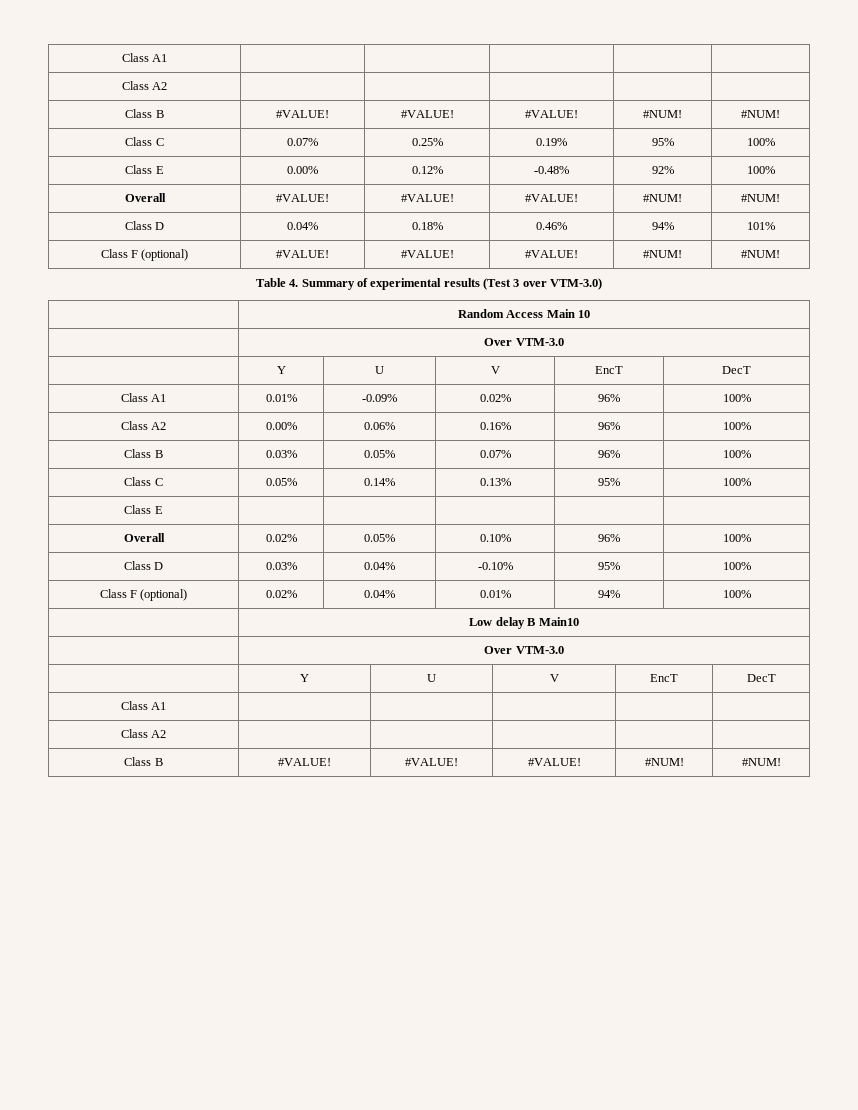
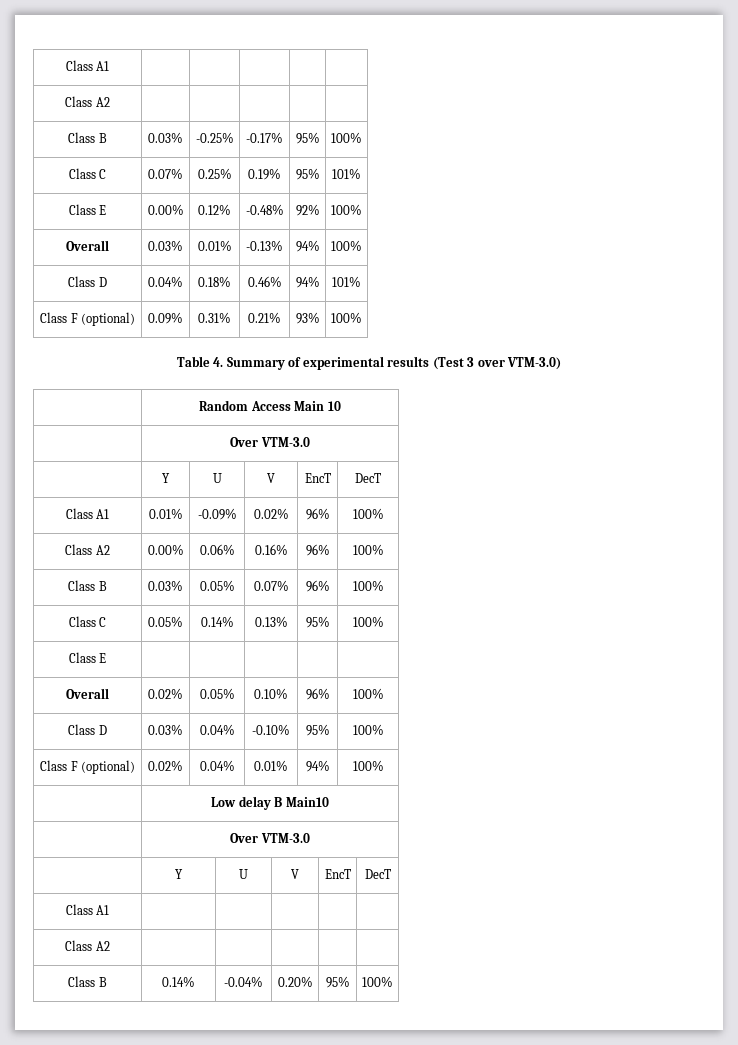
[121,53,168,62] [121,81,168,90] [125,109,164,118] [276,110,329,118] [400,110,454,118] [525,110,578,118] [643,110,682,118] [741,110,780,118] Class A1 | | | | | // Class A2 | | | | | // Class B | #VALUE! | #VALUE! | #VALUE! | #NUM! | #NUM! -> [65,60,110,71] [65,96,110,107] [68,132,107,143] [148,132,183,143] [195,132,234,143] [246,132,283,143] [295,132,320,144] [331,132,362,143] Class A1 | | | | | // Class A2 | | | | | // Class B | 0.03% | -0.25% | -0.17% | 95% | 100%
[746,138,775,146] 100% -> [332,168,361,179] 101%
[276,194,329,202] [400,194,454,202] [525,194,578,202] [643,194,682,202] [741,194,780,202] #VALUE! | #VALUE! | #VALUE! | #NUM! | #NUM! -> [148,240,183,251] [197,240,232,251] [246,240,283,251] [295,240,320,252] [331,240,362,251] 0.03% | 0.01% | -0.13% | 94% | 100%
[276,250,329,258] [400,250,454,258] [525,250,578,258] [643,250,682,258] [741,250,780,258] #VALUE! | #VALUE! | #VALUE! | #NUM! | #NUM! -> [148,312,183,324] [198,312,231,323] [248,312,281,323] [295,312,320,324] [331,312,362,323] 0.09% | 0.31% | 0.21% | 93% | 100%
[278,758,331,766] [405,758,458,766] [527,758,581,766] [644,758,684,766] [741,758,781,766] #VALUE! | #VALUE! | #VALUE! | #NUM! | #NUM! -> [162,976,195,987] [224,976,263,987] [277,976,313,987] [325,976,350,988] [362,976,393,987] 0.14% | -0.04% | 0.20% | 95% | 100%

